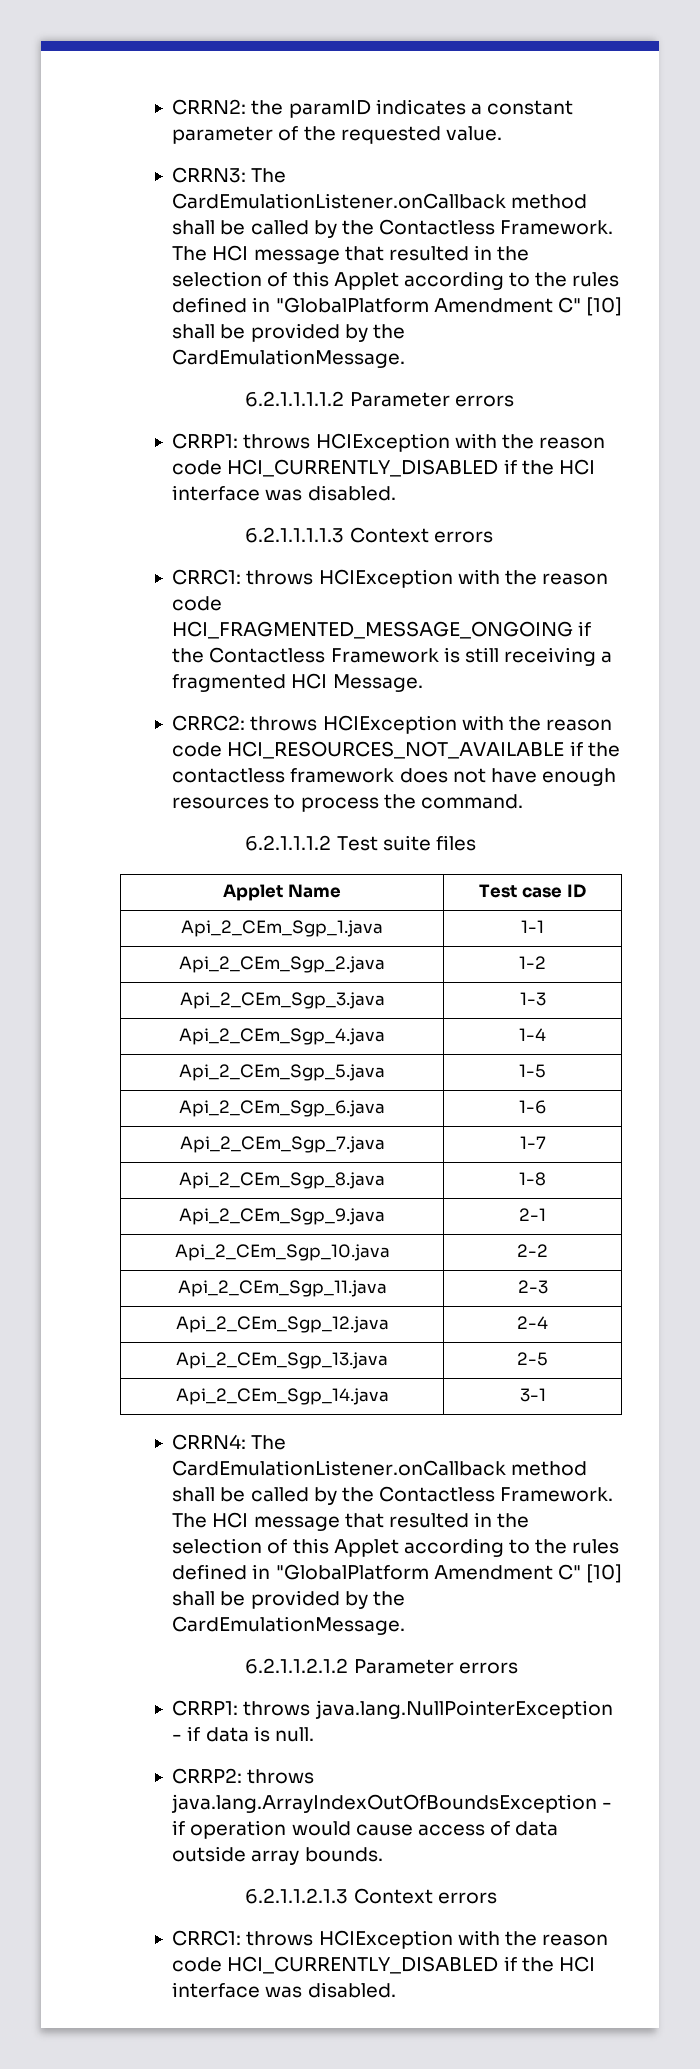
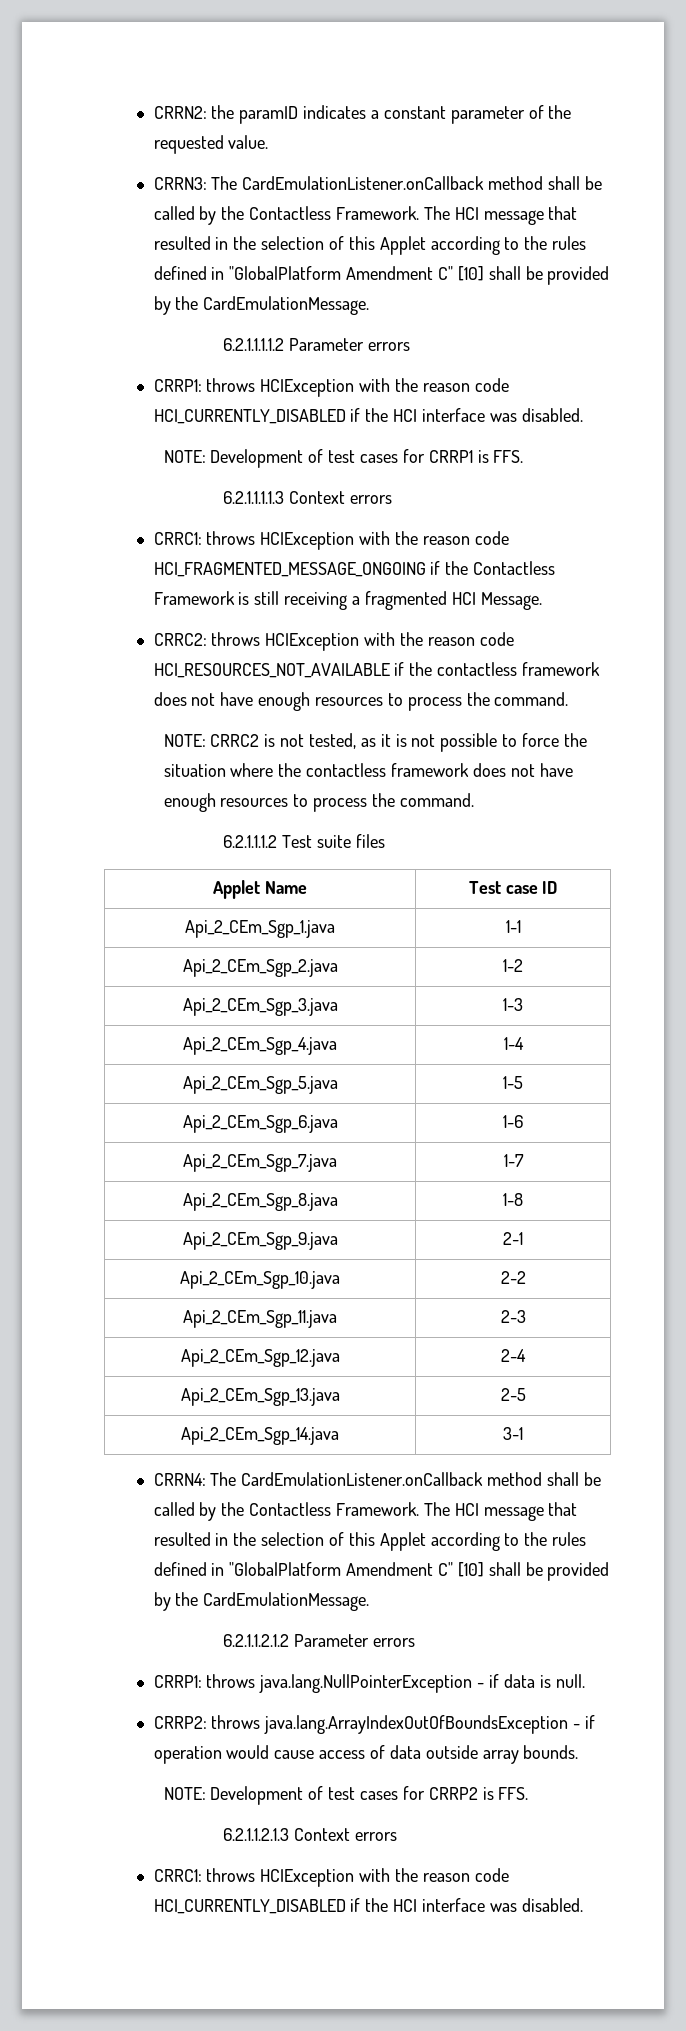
(396, 493) none -> [163,449,524,468] // NOTE: Development of test cases for CRRP1 is FFS.
(523, 801) none -> [163,733,587,752] [163,763,573,777] [163,793,474,812] // NOTE: CRRC2 is not tested, as it is not possible to force the situation where the contactless framework does not have enough resources to process the command.
(383, 1854) none -> [163,1786,529,1805] // NOTE: Development of test cases for CRRP2 is FFS.

